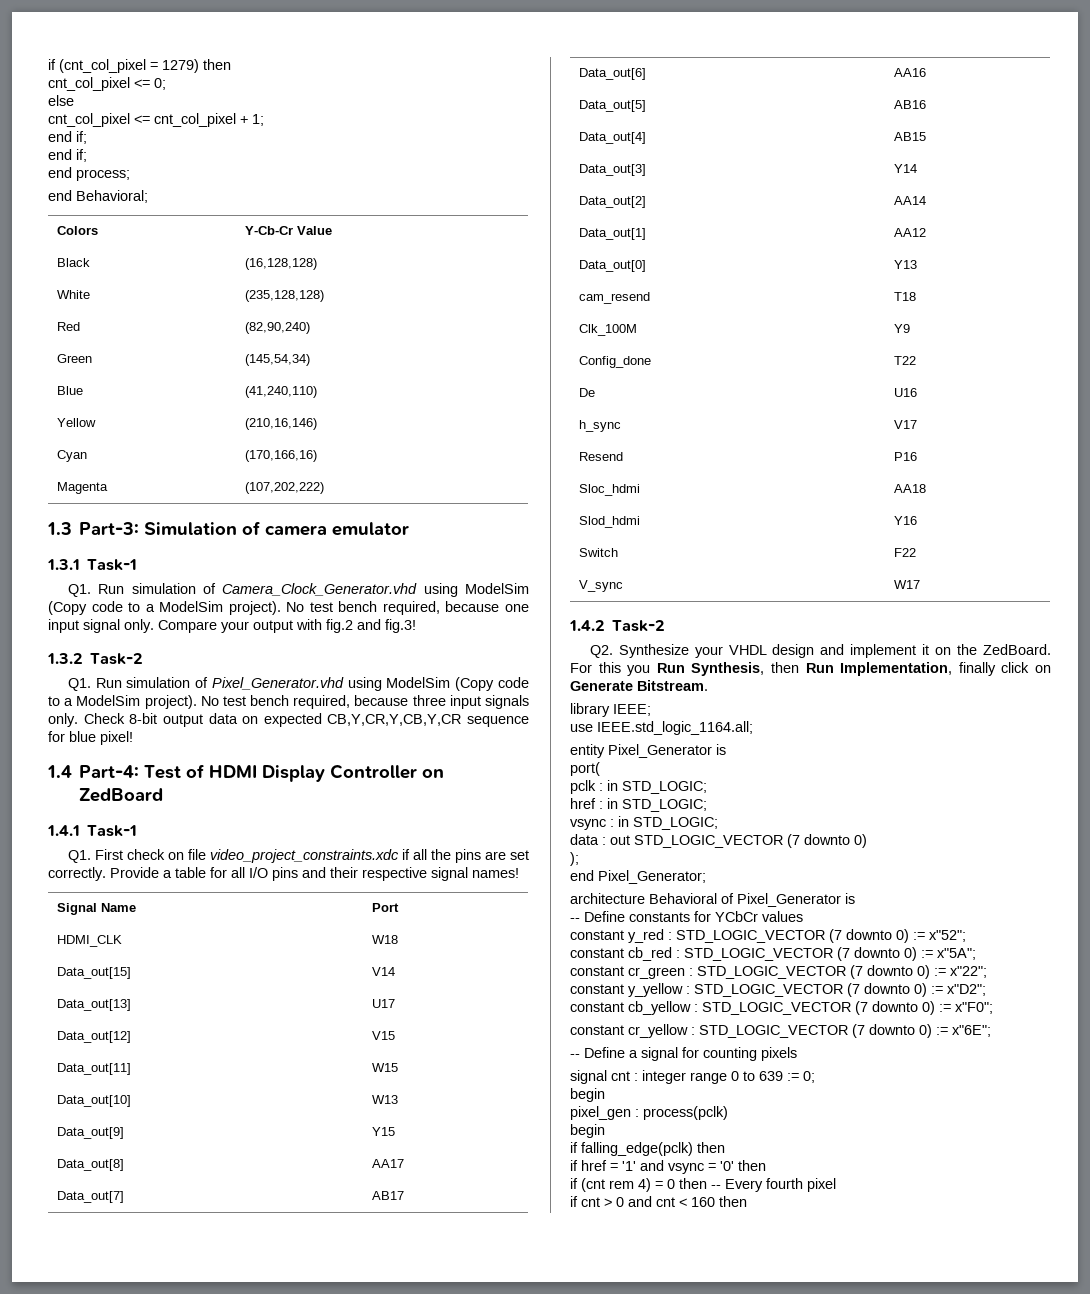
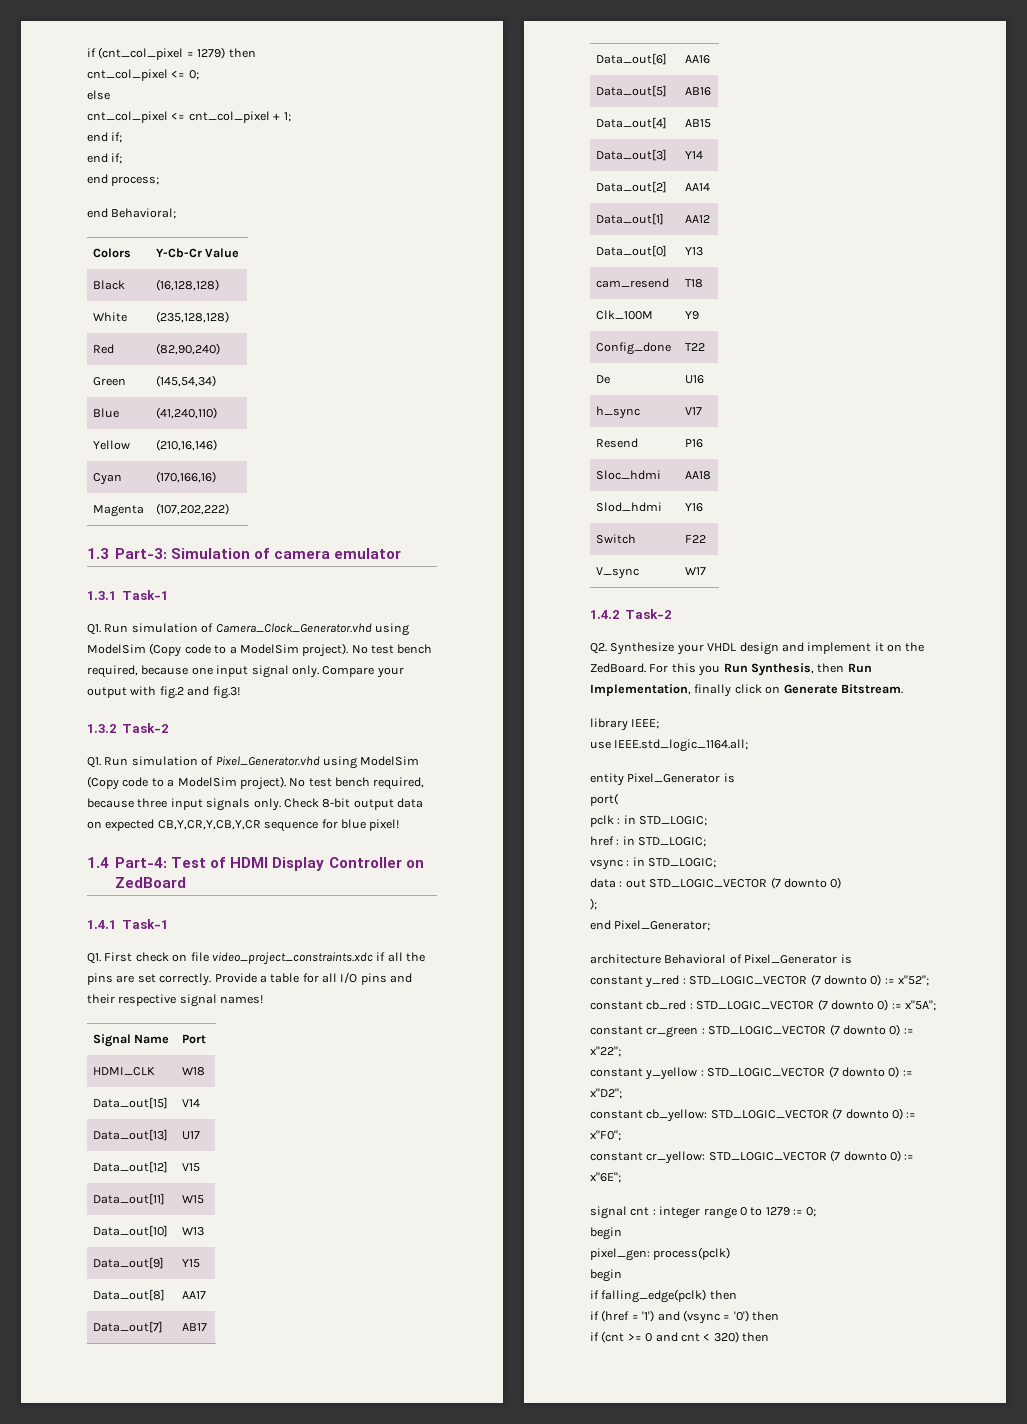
[570,911,803,922] // -- Define constants for YCbCr values -> (852, 959) none
[628,1001,698,1015] cb_yellow : -> [646,1109,708,1122] cb_yellow:
[628,1024,695,1038] cr_yellow : -> [646,1151,706,1164] cr_yellow:
[570,1047,797,1061] // -- Define a signal for counting pixels -> (621, 1177) none
[759,1071,783,1081] 639 -> [765,1207,790,1216] 1279
[570,1106,639,1120] pixel_gen : -> [590,1248,650,1261] pixel_gen:
[581,1160,766,1174] [570,1178,836,1192] [570,1196,612,1207] href = '1' and vsync = '0' then // if (cnt rem 4) = 0 then -- Every fourth pixel // if cnt > -> [601,1310,779,1324] [590,1331,642,1343] (href = '1') and (vsync = '0') then // if (cnt >=
[691,1197,715,1207] 160 -> [713,1331,739,1343] 320)

